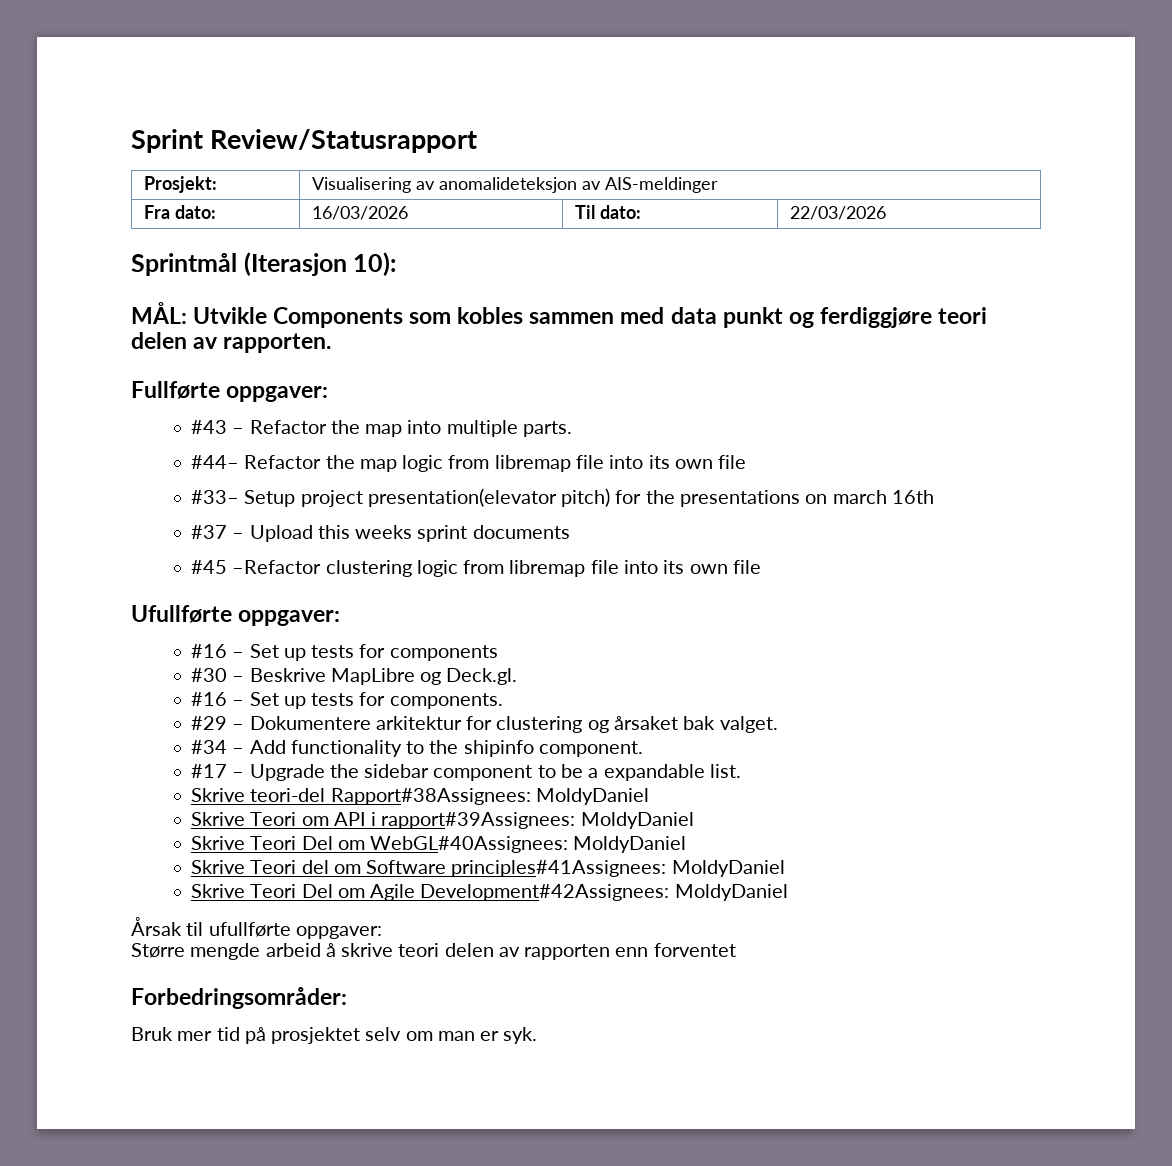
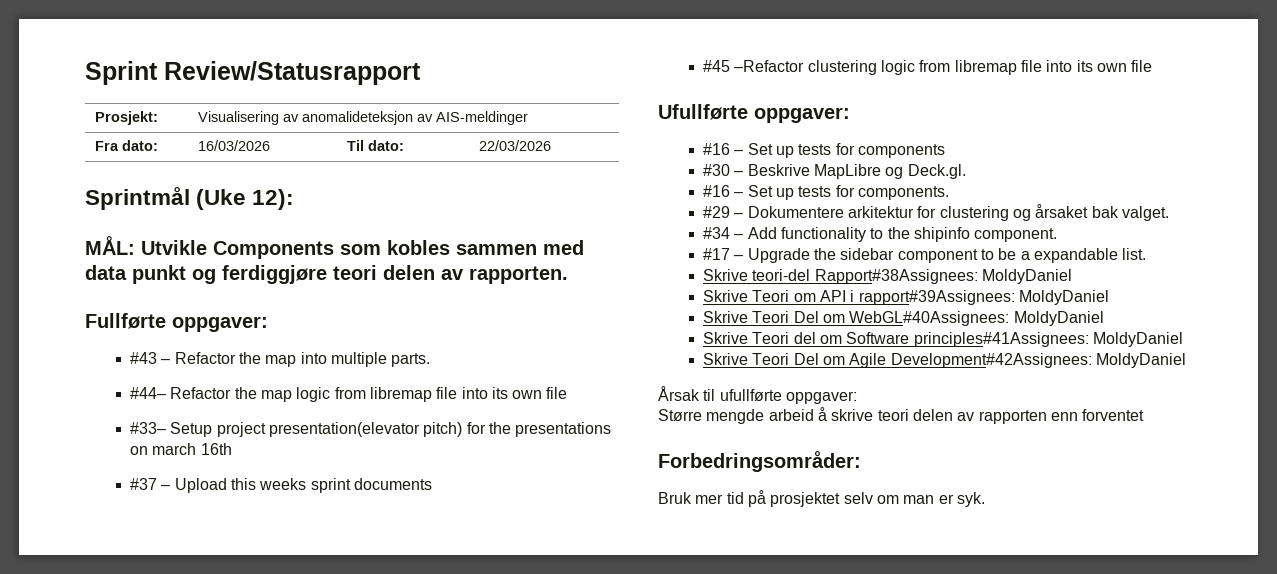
[243,252,397,276] (Iterasjon 10): -> [196,189,295,210] (Uke 12):

